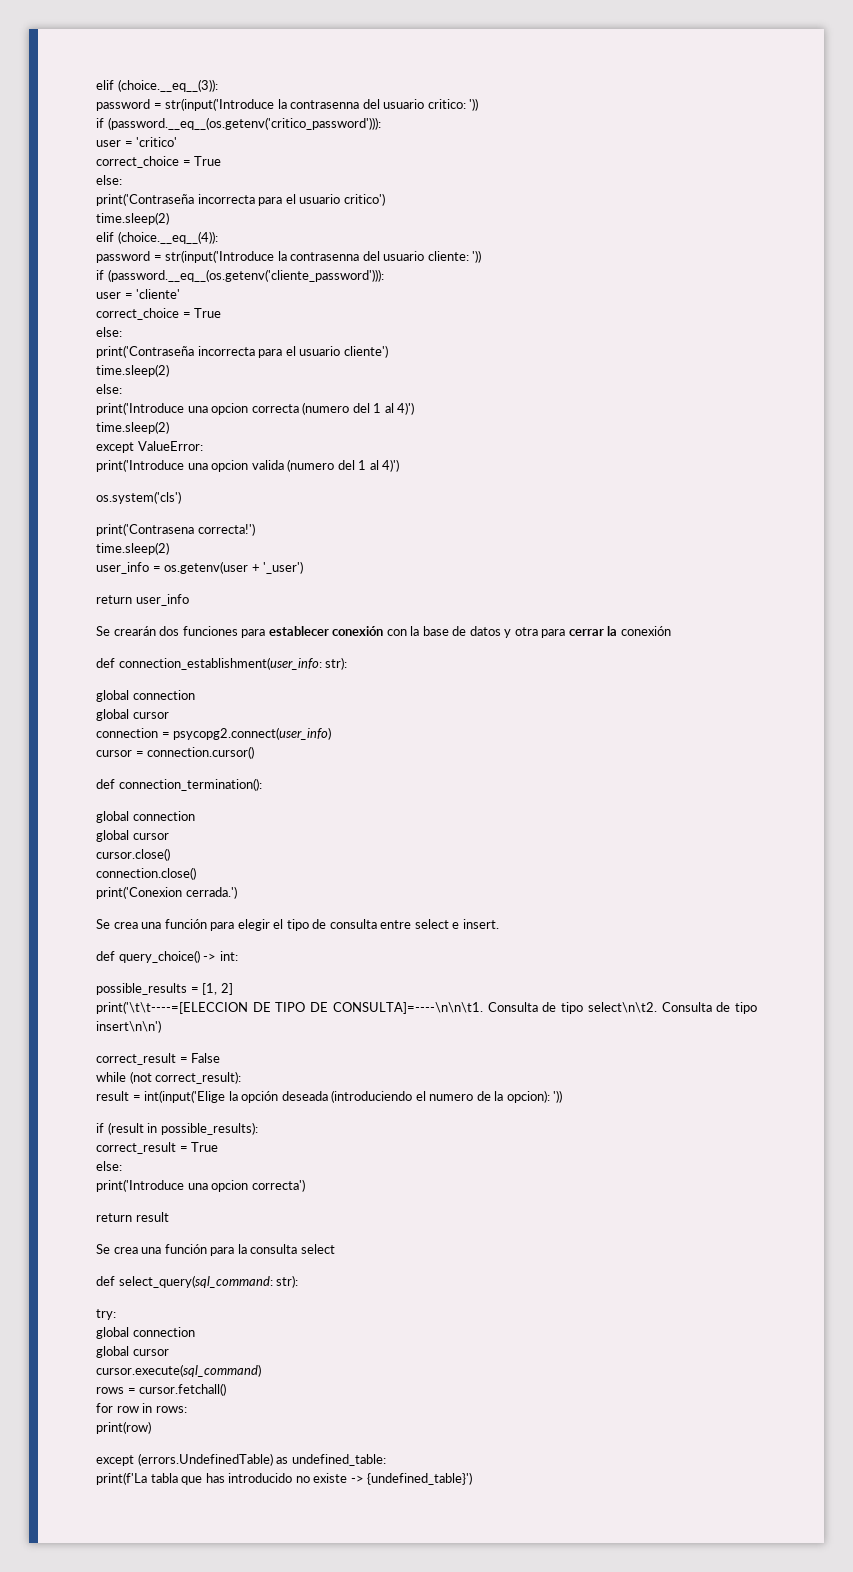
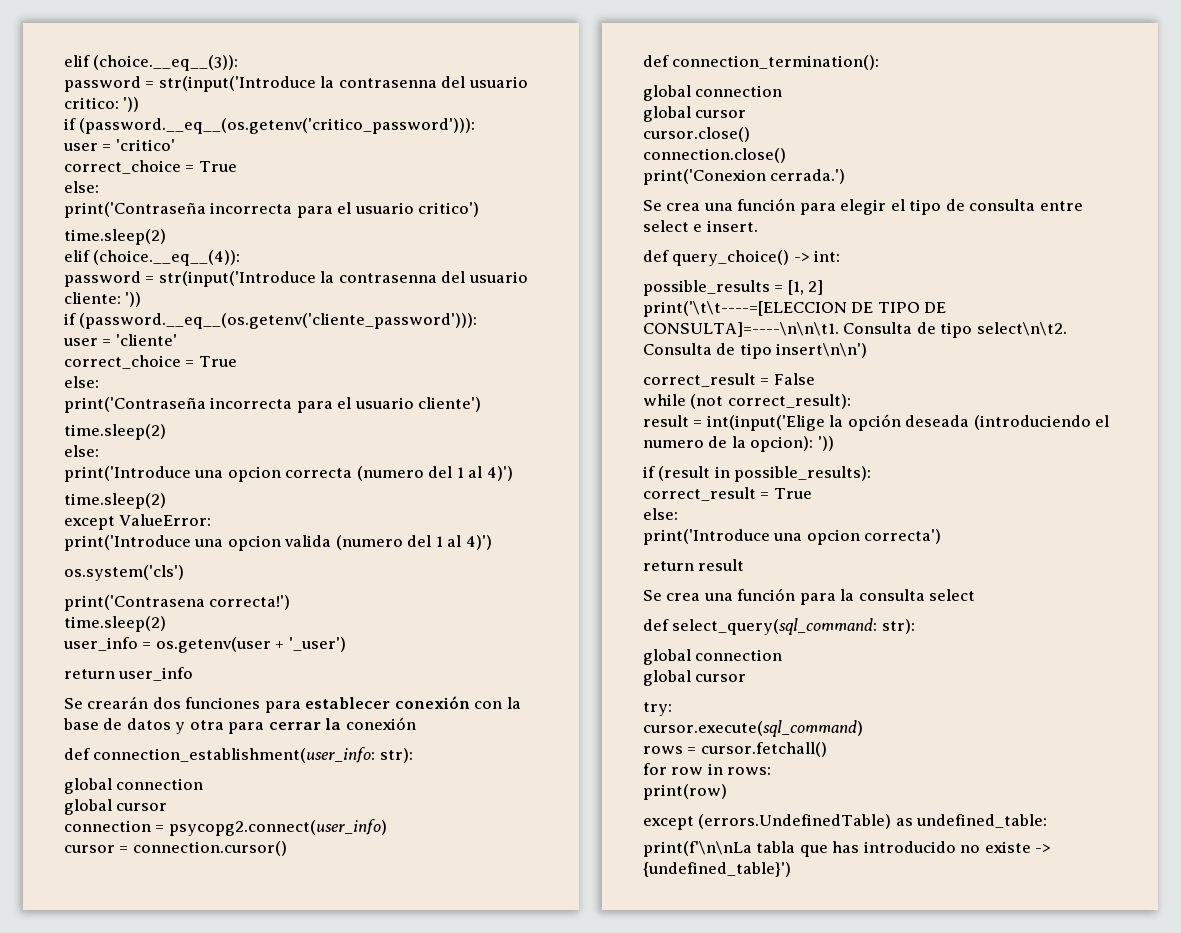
[96,1309,116,1320] [96,1327,195,1339] [96,1346,169,1358] // try: // global connection // global cursor -> [643,649,783,665] [643,670,747,686] [643,702,672,716] // global connection // global cursor // try:
[96,1472,147,1485] print(f'La -> [643,841,752,857] print(f'\n\nLa

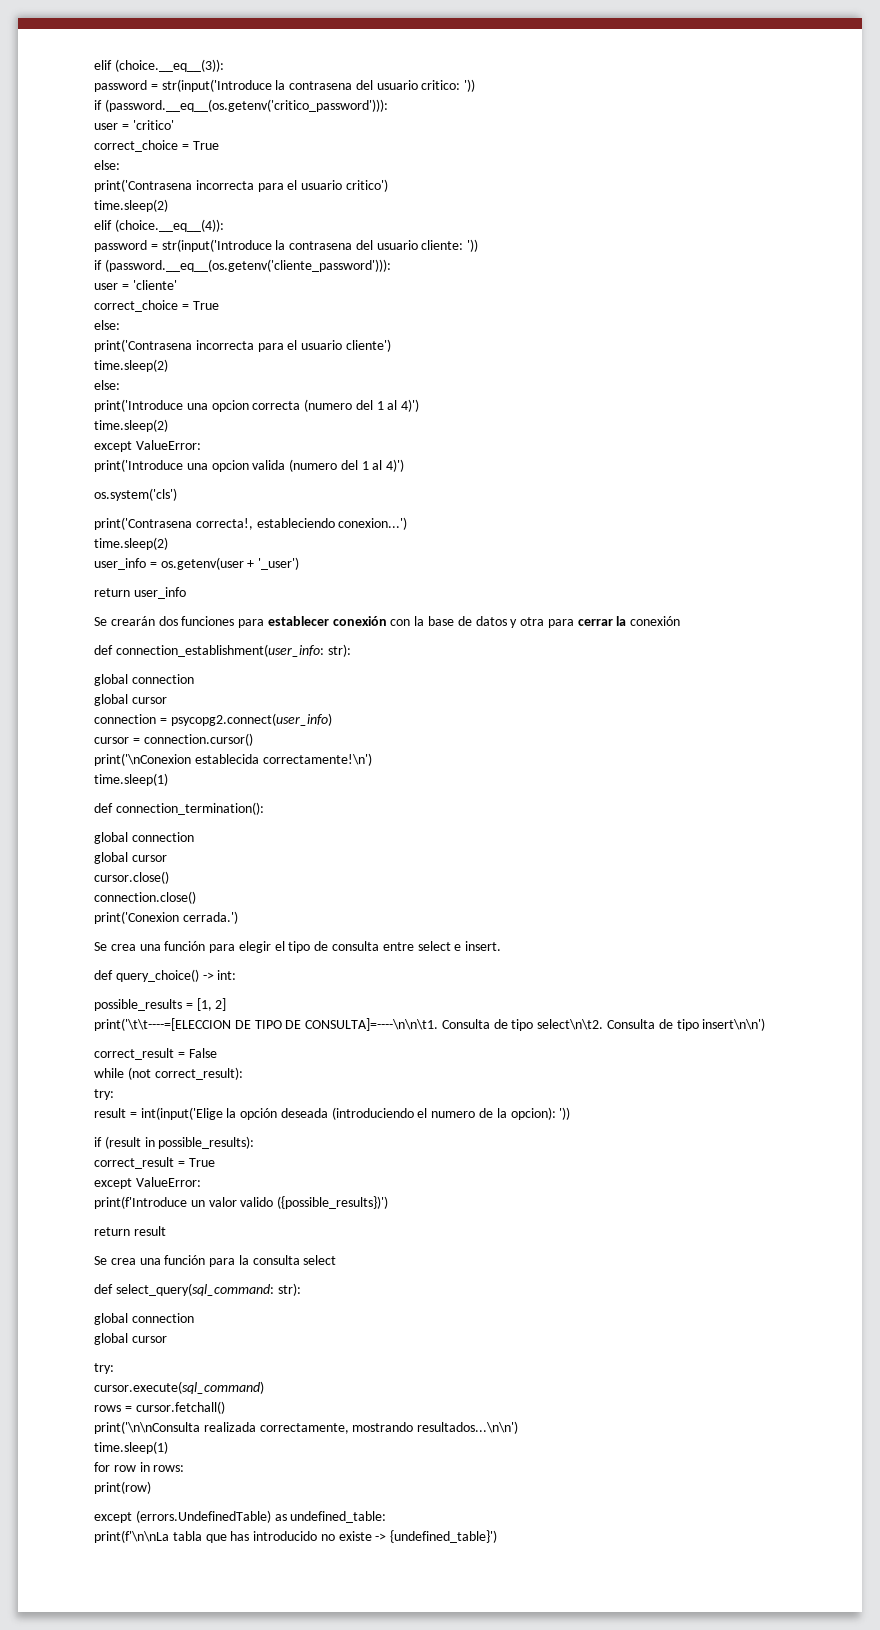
[338,78,437,88] contrasenna -> [289,81,353,90] contrasena
[64,202,206,218] print('Contraseña -> [94,179,192,192] print('Contrasena
[338,273,437,283] contrasenna -> [289,241,353,250] contrasena
[64,397,206,413] print('Contraseña -> [94,339,192,352] print('Contrasena
[209,595,291,610] correcta!') -> [195,517,408,530] correcta!, estableciendo conexion...')
(287, 848) none -> [94,753,372,766] [94,773,168,786] // print('\nConexion establecida correctamente!\n') // time.sleep(1)
(851, 401) none -> [94,1089,114,1100] // try:
[643,508,678,520] [643,529,942,545] else: // print('Introduce una opcion correcta') -> [94,1177,201,1189] [94,1196,389,1209] except ValueError: // print(f'Introduce un valor valido ({possible_results})')
(827, 749) none -> [94,1421,519,1434] [94,1441,168,1454] // print('\n\nConsulta realizada correctamente, mostrando resultados...\n\n') // time.sleep(1)

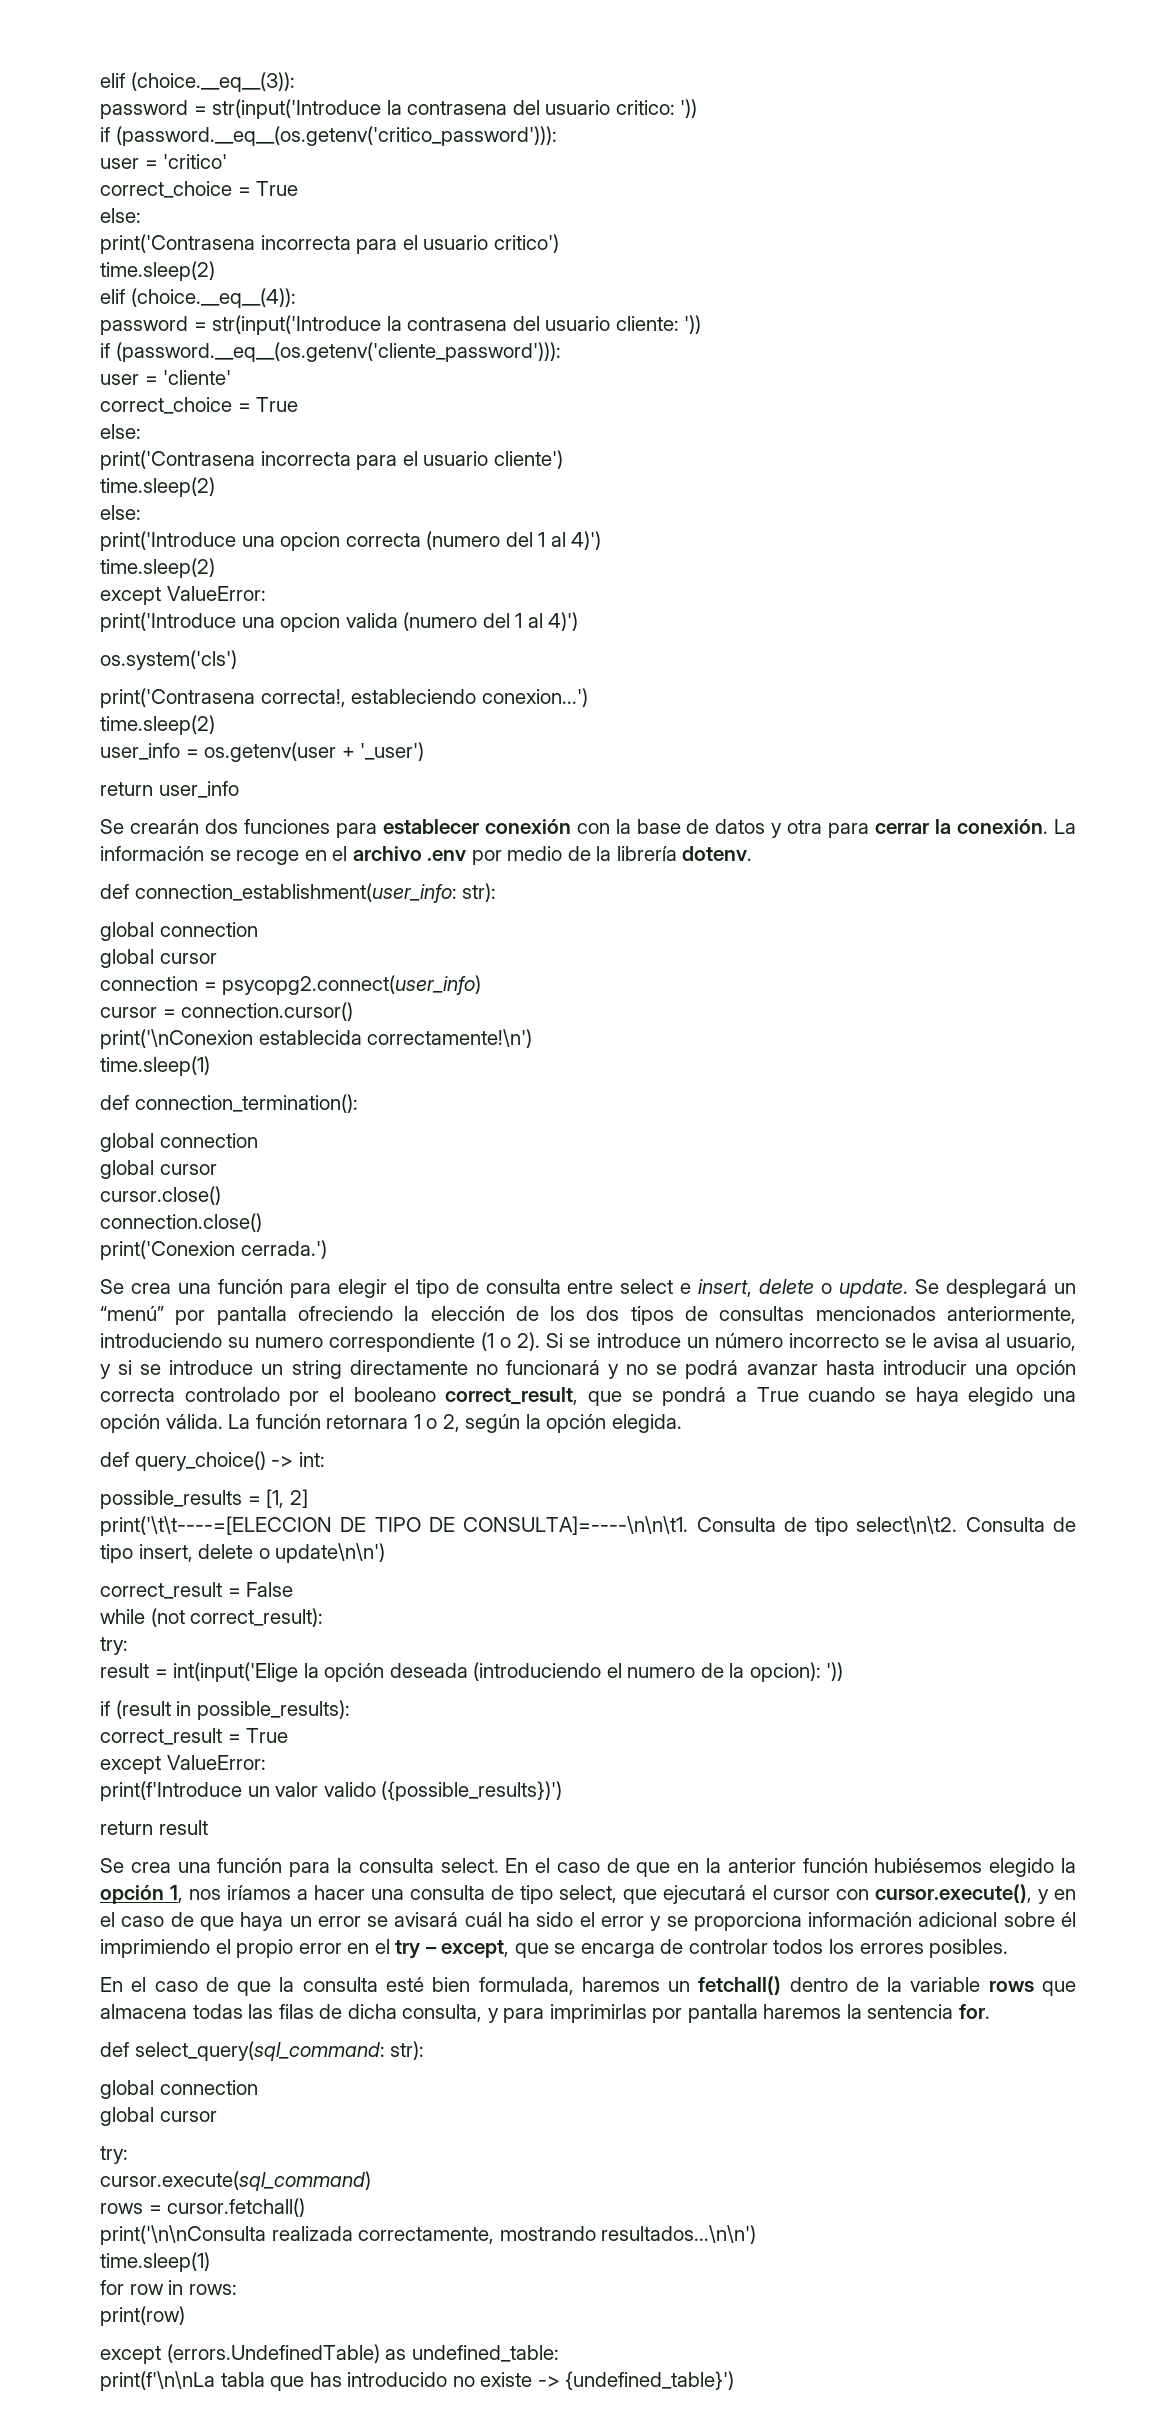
[630,616,681,626] conexión -> [957,819,1077,834] [100,846,753,865] conexión. La información se recoge en el archivo .env por medio de la librería dotenv.
[465,941,502,951] insert. -> [698,1279,1076,1298] [100,1306,1076,1325] [100,1332,1076,1352] [100,1360,1076,1379] [100,1387,1076,1406] [100,1414,682,1433] insert, delete o update. Se desplegará un “menú” por pantalla ofreciendo la elección de los dos tipos de consultas mencionados anteriormente, introduciendo su numero correspondiente (1 o 2). Si se introduce un número incorrecto se le avisa al usuario, y si se introduce un string directamente no funcionará y no se podrá avanzar hasta introducir una opción correcta controlado por el booleano correct_result, que se pondrá a True cuando se haya elegido una opción válida. La función retornara 1 o 2, según la opción elegida.
[702,1018,766,1031] insert\n\n') -> [138,1543,386,1563] insert, delete o update\n\n')
[303,1255,337,1265] select -> [440,1858,1076,1877] [100,1884,1076,1904] [100,1912,1076,1931] [100,1939,1009,1959] [100,1976,1077,1996] [100,2004,991,2023] select. En el caso de que en la anterior función hubiésemos elegido la opción 1, nos iríamos a hacer una consulta de tipo select, que ejecutará el cursor con cursor.execute(), y en el caso de que haya un error se avisará cuál ha sido el error y se proporciona información adicional sobre él imprimiendo el propio error en el try – except, que se encarga de controlar todos los errores posibles. // En el caso de que la consulta esté bien formulada, haremos un fetchall() dentro de la variable rows que almacena todas las filas de dicha consulta, y para imprimirlas por pantalla haremos la sentencia for.

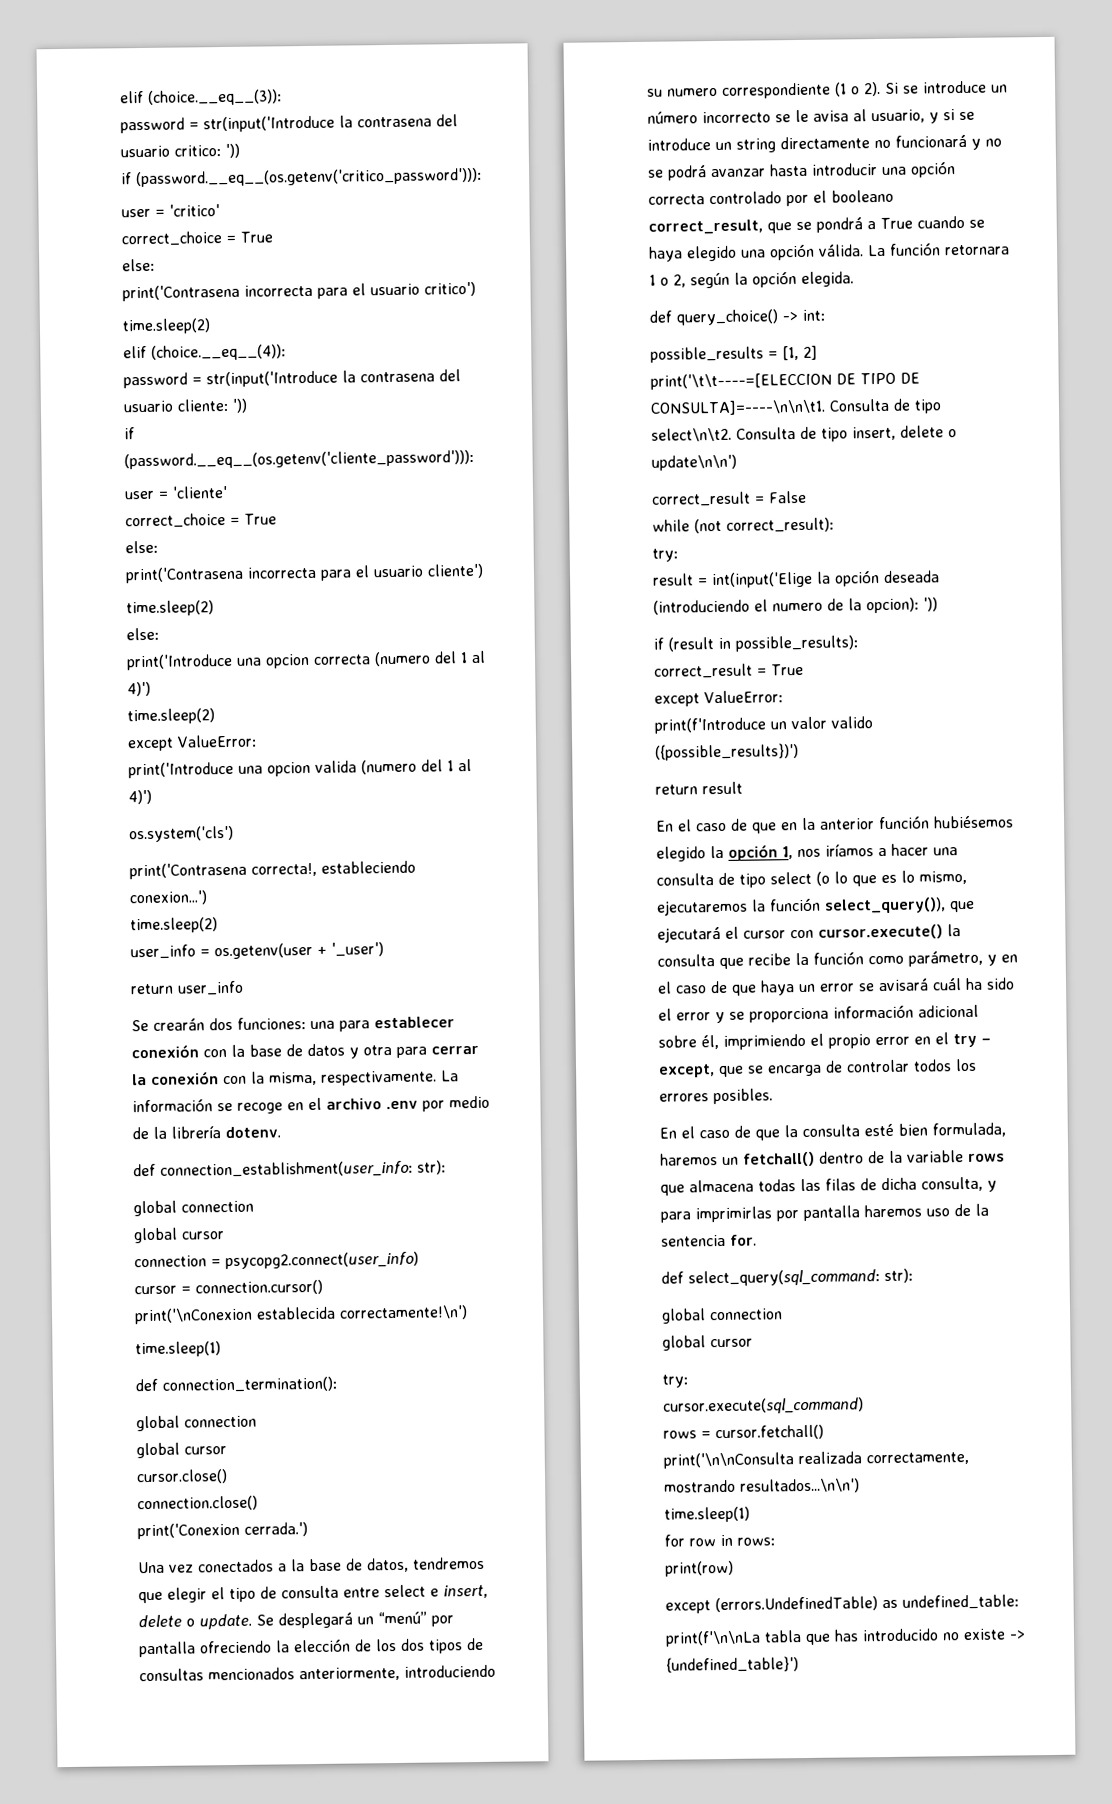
[243,819,330,834] funciones -> [237,1017,335,1030] funciones: una
[957,819,1049,834] conexión. -> [151,1070,437,1086] conexión con la misma, respectivamente.
[100,1279,331,1298] Se crea una función para -> [138,1556,485,1574] [138,1591,163,1604] Una vez conectados a la base de datos, tendremos que
[100,1858,499,1877] Se crea una función para la consulta select. -> (743, 788) none
[559,1885,617,1903] select, -> [770,870,967,887] [656,897,946,916] select (o lo que es lo mismo, ejecutaremos la función select_query()),
[875,1884,1032,1903] cursor.execute(), -> [818,924,961,940] [657,950,983,970] cursor.execute() la consulta que recibe la función como parámetro,
[1060,1912,1076,1927] él -> [701,1035,719,1050] él,
(842, 2011) none -> [926,1203,971,1217] uso de

